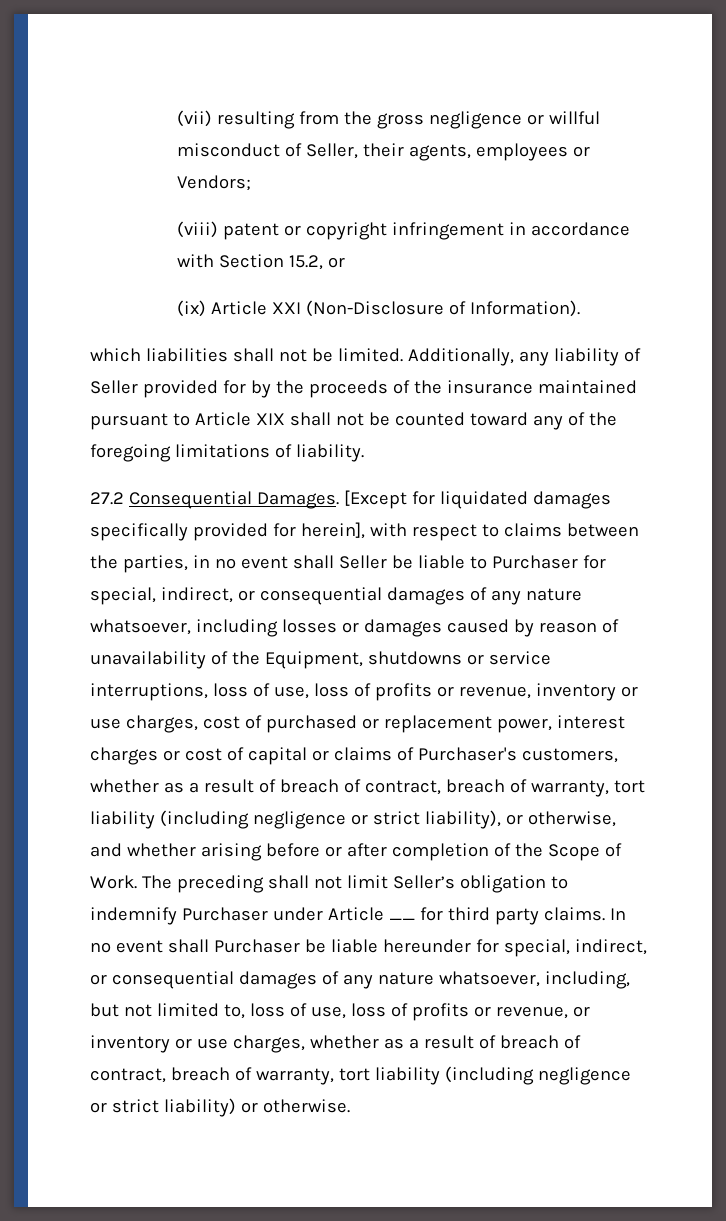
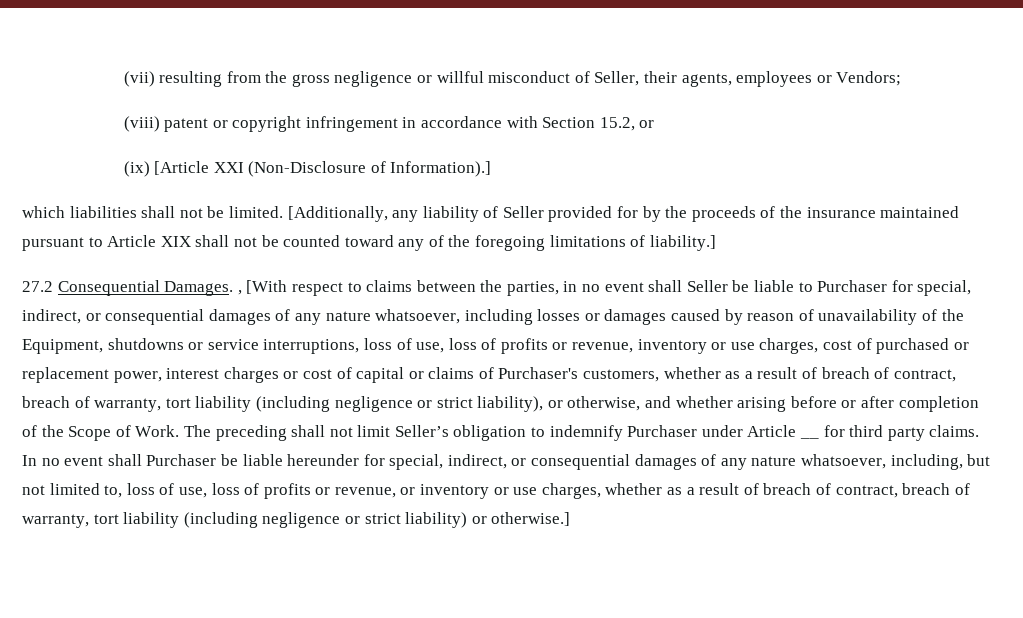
[211,301,268,315] Article -> [154,161,210,175] [Article
[470,300,581,317] Information). -> [390,161,492,177] Information).]
[407,348,514,366] Additionally, -> [287,206,388,222] [Additionally,
[295,444,364,462] liability. -> [649,235,716,251] liability.]
[343,490,611,509] [90,522,407,541] [Except for liquidated damages specifically provided for herein], with -> [237,280,288,295] , [With
[262,1099,350,1113] otherwise. -> [491,512,571,526] otherwise.]

